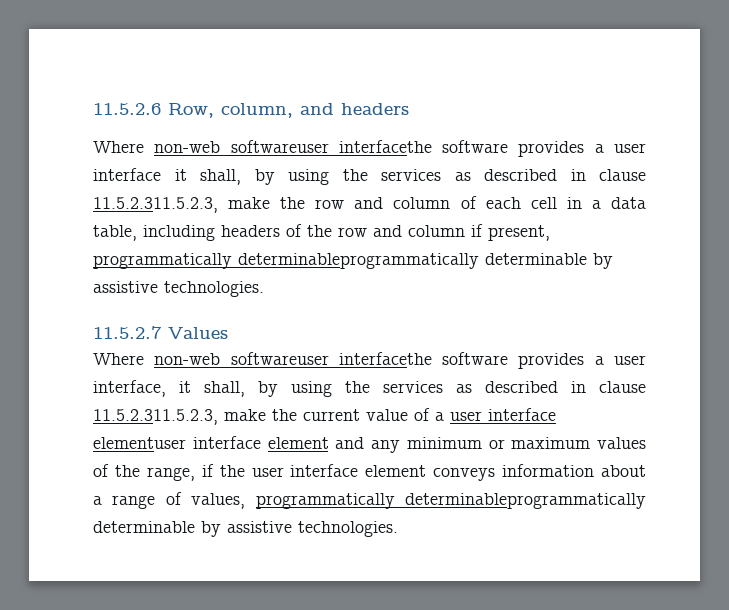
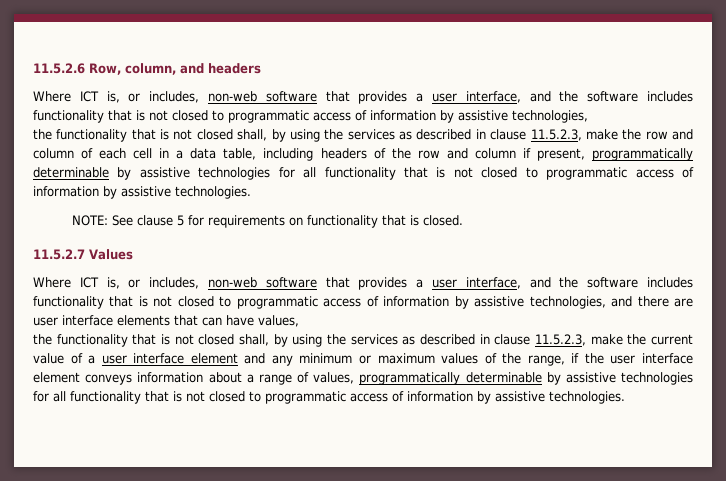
[154,140,646,157] [93,168,646,185] [93,197,218,213] non-web softwareuser interfacethe software provides a user interface it shall, by using the services as described in clause 11.5.2.311.5.2.3, -> [79,91,693,104] [33,110,588,123] [33,129,582,142] ICT is, or includes, non-web software that provides a user interface, and the software includes functionality that is not closed to programmatic access of information by assistive technologies, // the functionality that is not closed shall, by using the services as described in clause 11.5.2.3,
[238,253,613,269] [93,281,264,297] [93,326,228,339] [93,352,646,369] [93,380,646,397] [93,409,218,425] determinableprogrammatically determinable by assistive technologies. // 11.5.2.7 Values // Where non-web softwareuser interfacethe software provides a user interface, it shall, by using the services as described in clause 11.5.2.311.5.2.3, -> [33,167,695,180] [33,186,251,199] [71,215,463,228] [33,249,133,260] [33,277,693,290] [33,296,693,309] [33,315,299,327] [33,334,587,347] determinable by assistive technologies for all functionality that is not closed to programmatic access of information by assistive technologies. // NOTE: See clause 5 for requirements on functionality that is closed. // 11.5.2.7 Values // Where ICT is, or includes, non-web software that provides a user interface, and the software includes functionality that is not closed to programmatic access of information by assistive technologies, and there are user interface elements that can have values, // the functionality that is not closed shall, by using the services as described in clause 11.5.2.3,
[93,436,261,449] elementuser interface -> (185, 358) none
[405,493,646,509] [93,521,292,537] determinableprogrammatically determinable by assistive -> [465,372,693,385] [33,391,545,404] determinable by assistive technologies for all functionality that is not closed to programmatic access of information by assistive

